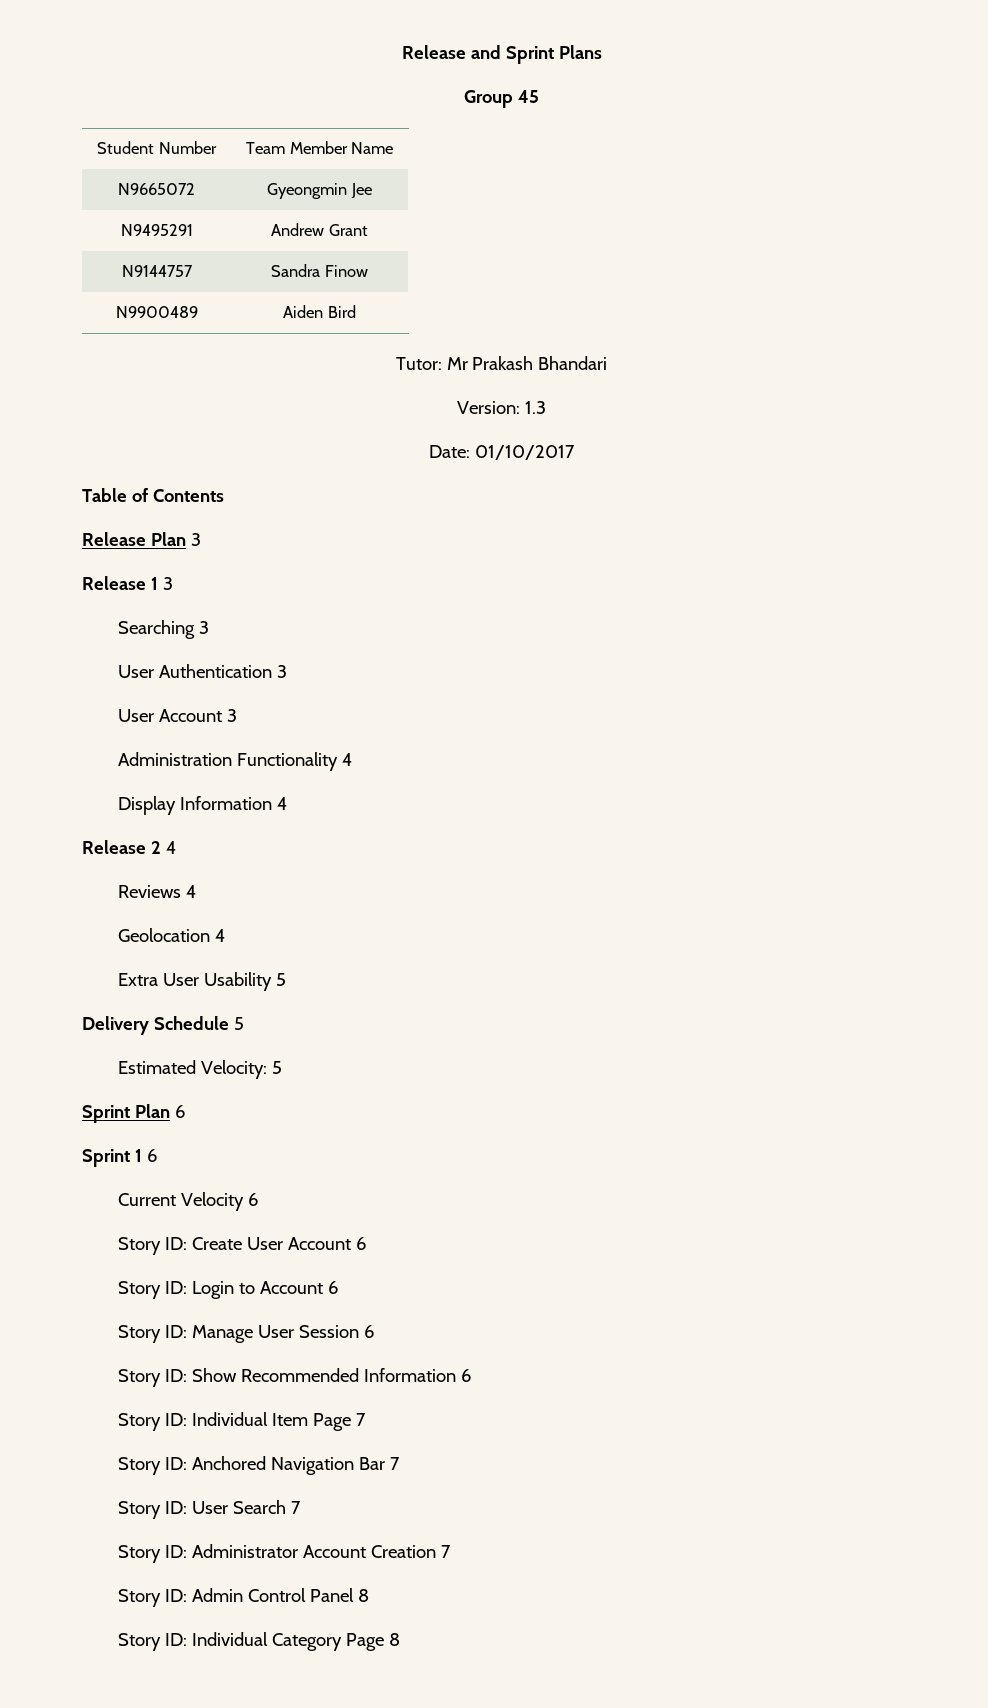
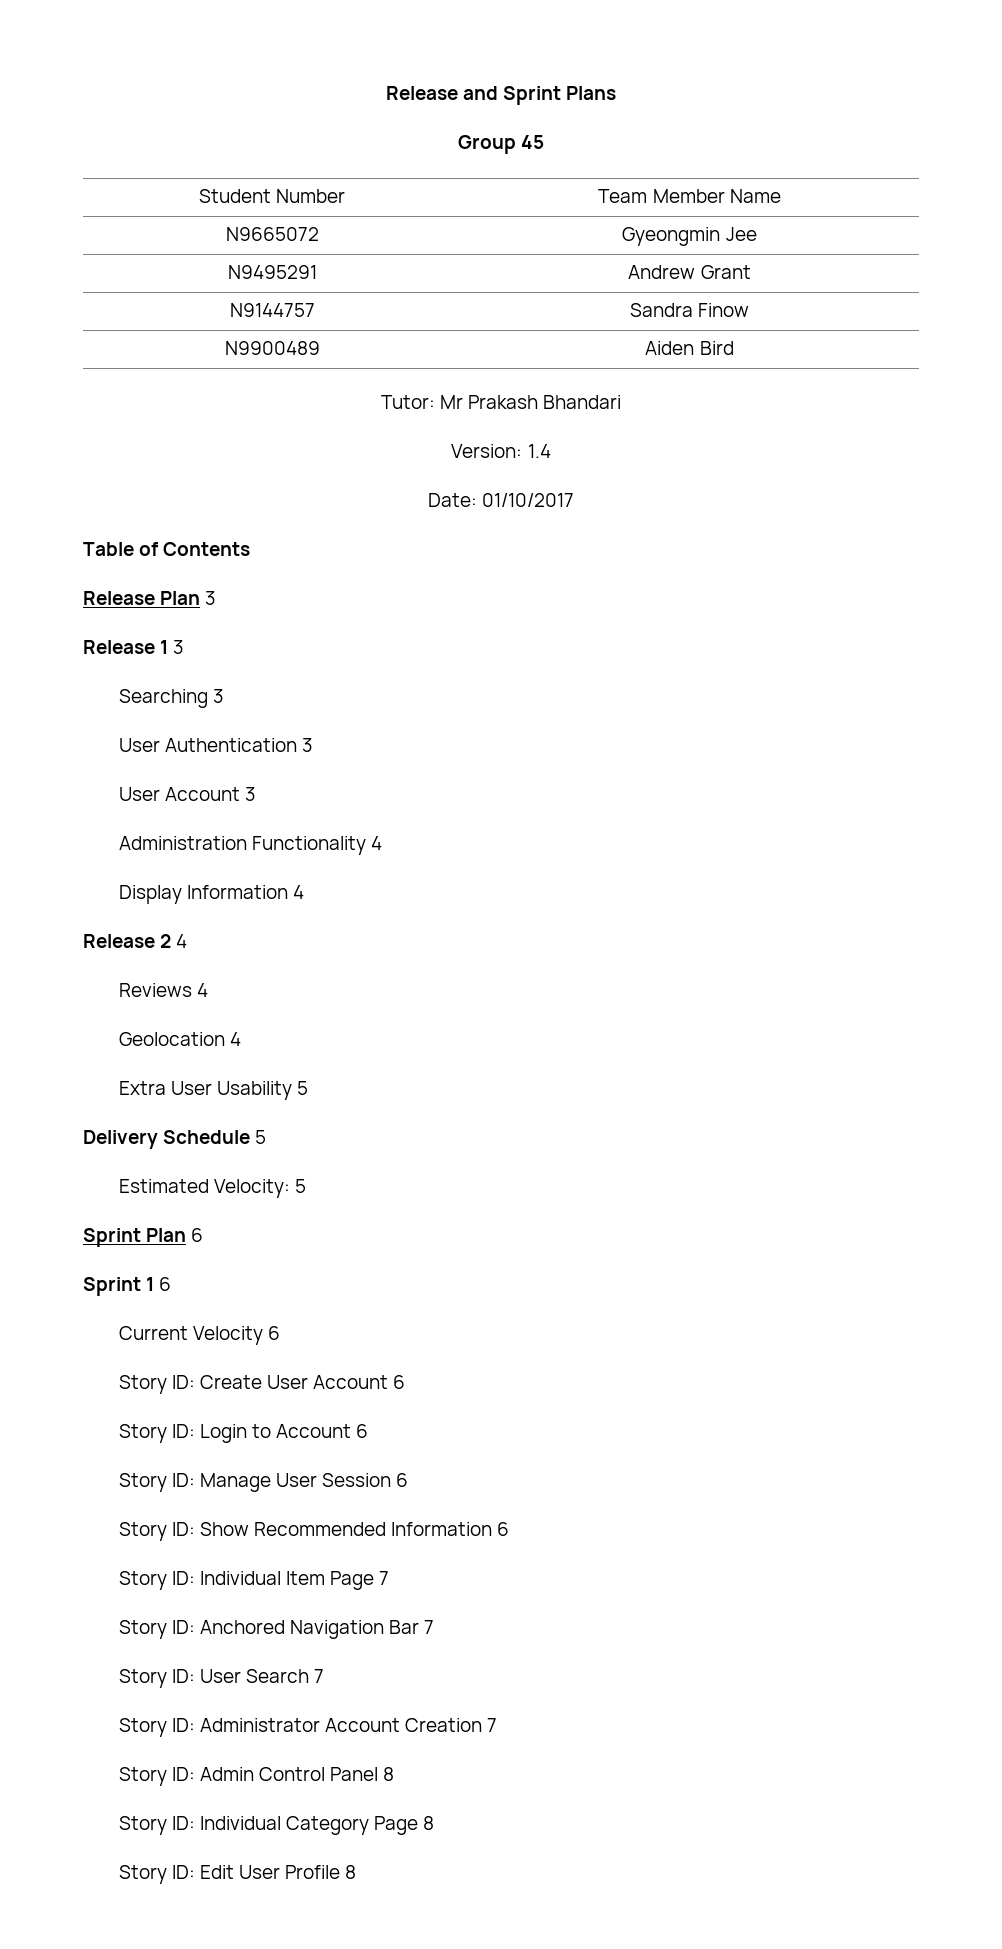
[524,401,546,414] 1.3 -> [527,444,551,458] 1.4
(401, 1639) none -> [118,1865,357,1884] // Story ID: Edit User Profile 8

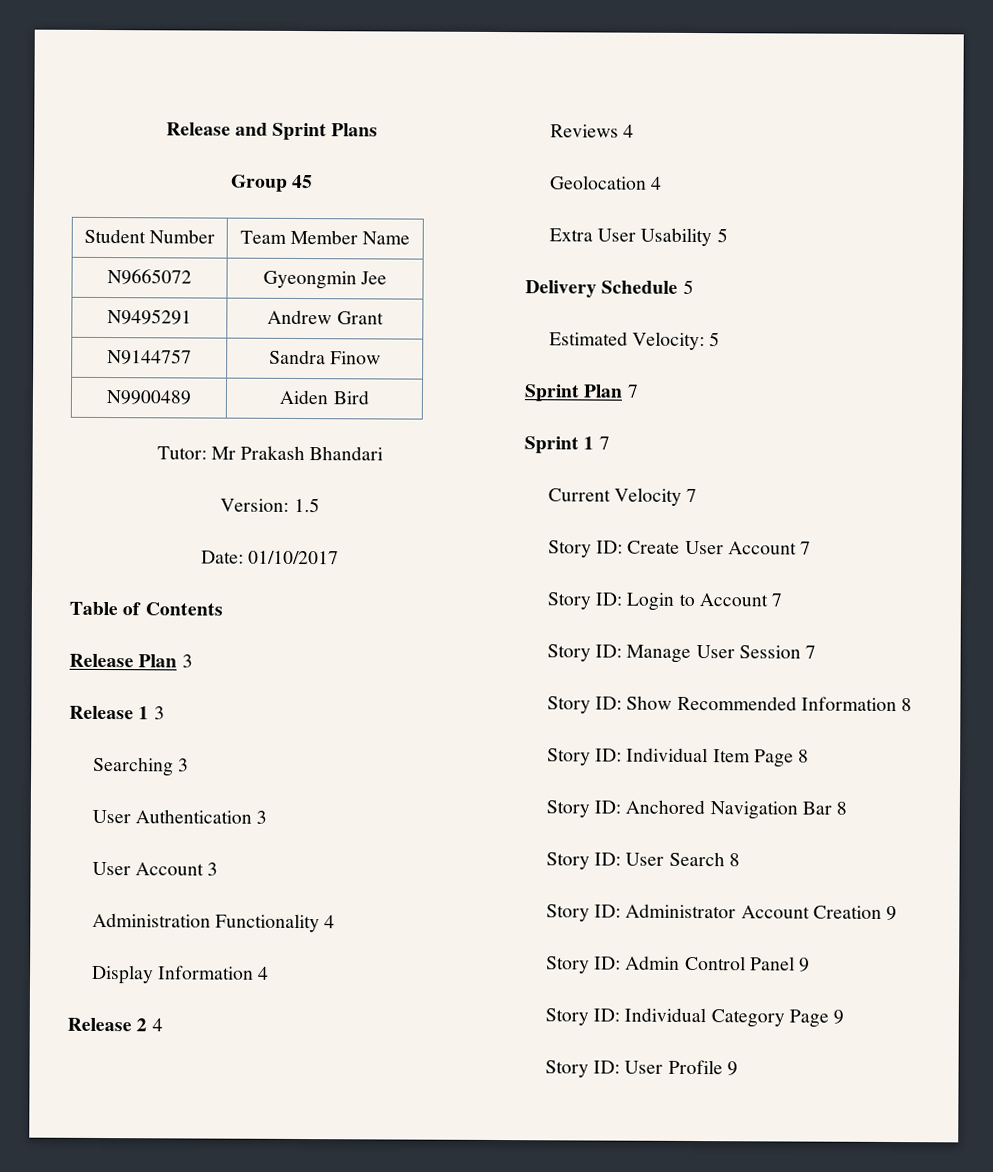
[527,444,551,458] 1.4 -> [293,497,320,513] 1.5
[191,1228,204,1242] 6 -> [626,384,639,398] 7
[159,1277,172,1291] 6 -> [598,436,610,450] 7
[268,1326,281,1340] 6 -> [686,488,698,503] 7
[393,1375,406,1389] 6 -> [800,541,812,555] 7
[356,1424,369,1438] 6 -> [771,593,783,607] 7
[396,1473,409,1487] 6 -> [805,645,817,659] 7
[497,1522,510,1536] 6 -> [901,698,913,712] 8
[379,1571,390,1585] 7 -> [798,749,810,763] 8
[424,1620,435,1634] 7 -> [836,801,848,815] 8
[314,1669,325,1683] 7 -> [728,853,740,867] 8
[487,1718,498,1732] 7 -> [886,905,898,921] 9
[383,1767,395,1781] 8 -> [799,957,811,972] 9
[423,1816,435,1830] [118,1865,235,1884] 8 // Story ID: Edit -> [833,1009,845,1024] [544,1060,621,1078] 9 // Story ID:
[345,1865,357,1879] 8 -> [726,1061,738,1076] 9

